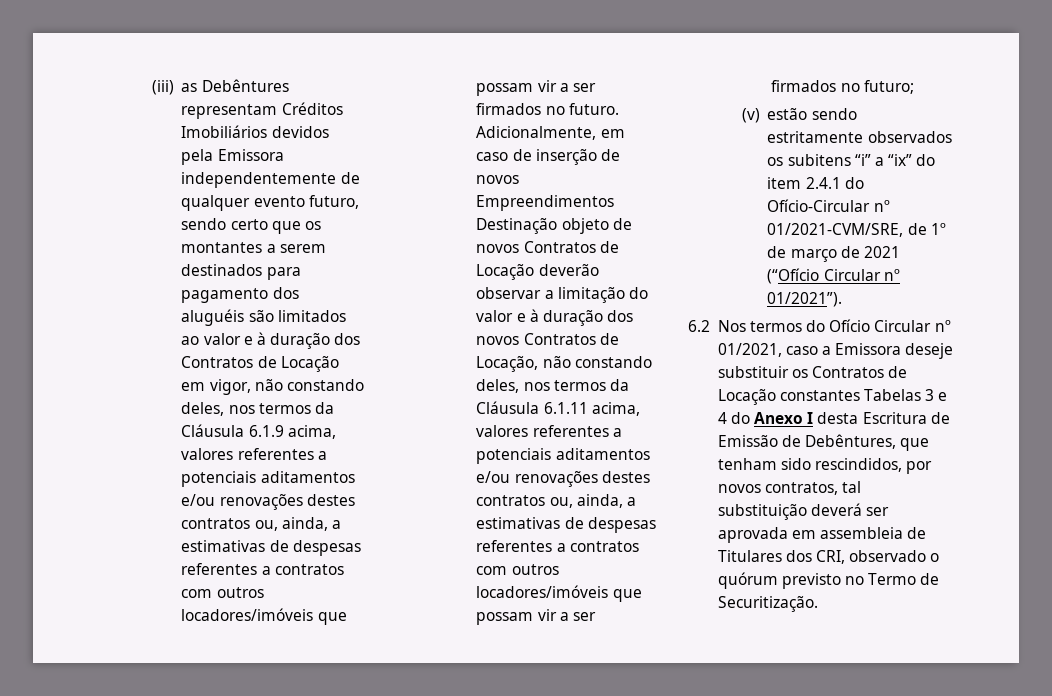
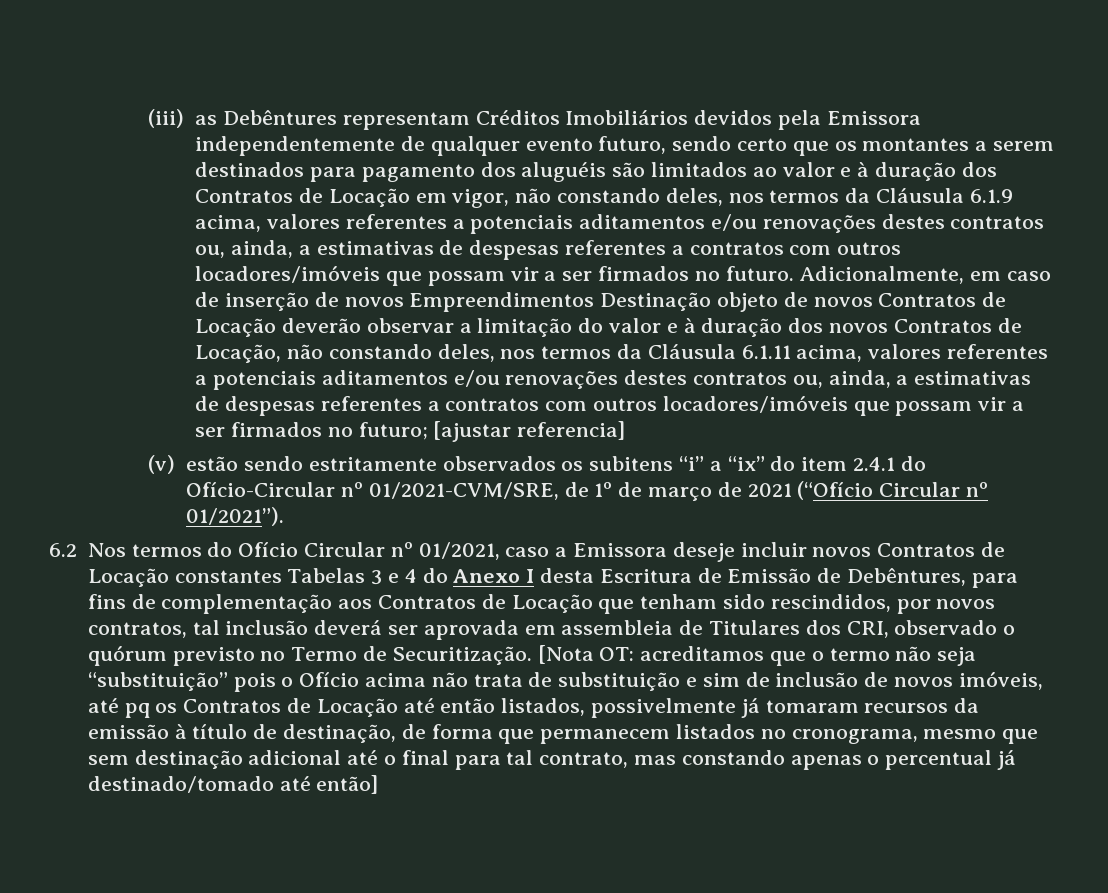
(914, 87) none -> [433,421,626,442] [ajustar referencia]
[717,366,808,378] substituir os -> [740,542,872,557] incluir novos
(897, 441) none -> [971,573,1018,588] [87,594,593,614] para fins de complementação aos Contratos de Locação
[717,504,807,520] substituição -> [225,620,309,635] inclusão
(818, 604) none -> [537,645,977,666] [87,671,1043,692] [87,698,980,718] [87,724,1039,744] [87,750,1017,770] [87,775,379,794] [Nota OT: acreditamos que o termo não seja “substituição” pois o Ofício acima não trata de substituição e sim de inclusão de novos imóveis, até pq os Contratos de Locação até então listados, possivelmente já tomaram recursos da emissão à título de destinação, de forma que permanecem listados no cronograma, mesmo que sem destinação adicional até o final para tal contrato, mas constando apenas o percentual já destinado/tomado até então]

